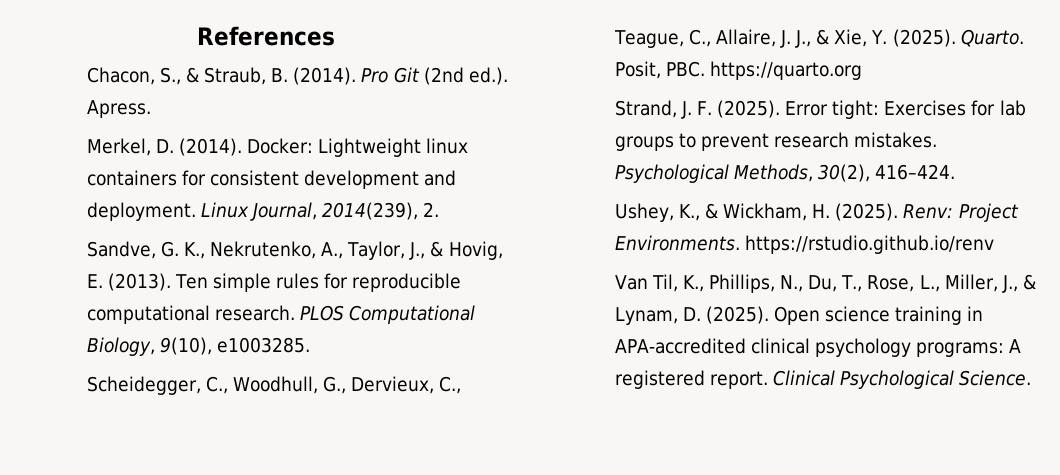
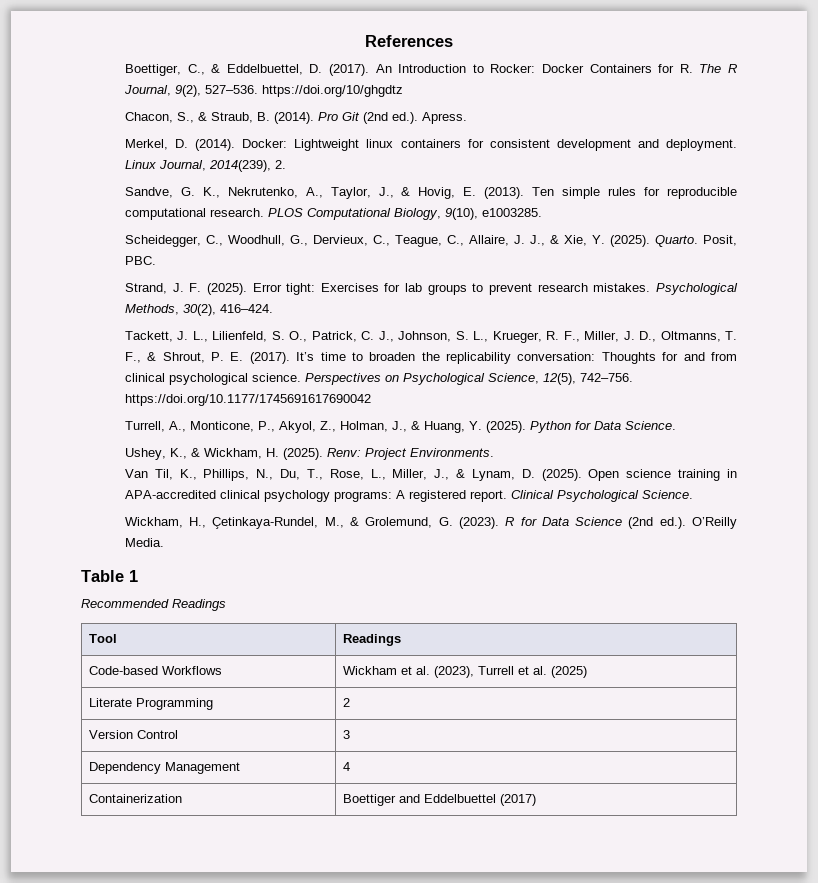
(335, 36) none -> [124,64,737,76] [123,85,403,97] // Boettiger, C., & Eddelbuettel, D. (2017). An Introduction to Rocker: Docker Containers for R. The R Journal, 9(2), 527–536. https://doi.org/10/ghgdtz
[709,61,862,80] https://quarto.org -> (156, 260) none
(955, 172) none -> [124,331,737,343] [124,352,737,364] [124,373,633,385] [124,394,371,406] [124,421,676,433] // Tackett, J. L., Lilienfeld, S. O., Patrick, C. J., Johnson, S. L., Krueger, R. F., Miller, J. D., Oltmanns, T. F., & Shrout, P. E. (2017). It’s time to broaden the replicability conversation: Thoughts for and from clinical psychological science. Perspectives on Psychological Science, 12(5), 742–756. https://doi.org/10.1177/1745691617690042 // Turrell, A., Monticone, P., Akyol, Z., Holman, J., & Huang, Y. (2025). Python for Data Science.
[744,235,994,254] https://rstudio.github.io/renv -> (494, 452) none
(1032, 378) none -> [124,517,737,529] [124,538,164,547] [81,570,138,582] [81,599,226,611] [88,634,117,643] [342,634,401,646] [88,666,222,675] [342,666,587,678] [88,698,213,710] [342,698,350,707] [88,730,178,739] [342,730,350,739] [88,762,240,774] [342,762,350,771] [88,794,182,803] [342,794,536,806] // Wickham, H., Çetinkaya-Rundel, M., & Grolemund, G. (2023). R for Data Science (2nd ed.). O’Reilly Media. // Table 1 // Recommended Readings // Tool | Readings // Code-based Workflows | Wickham et al. (2023), Turrell et al. (2025) // Literate Programming | 2 // Version Control | 3 // Dependency Management | 4 // Containerization | Boettiger and Eddelbuettel (2017)

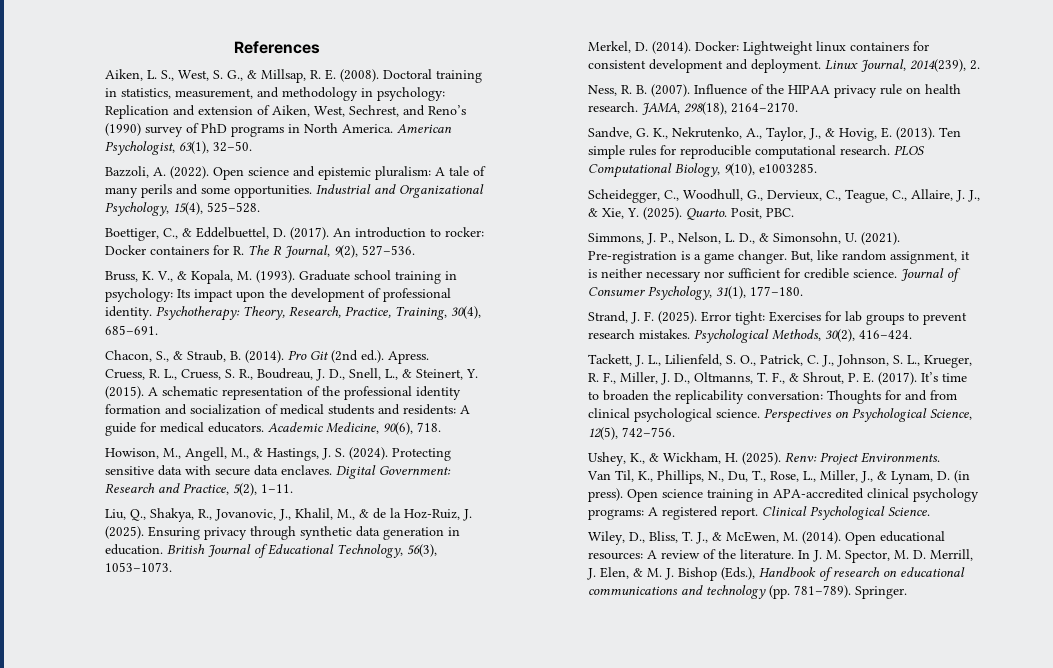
(453, 41) none -> [105,69,483,83] [105,87,446,101] [105,105,467,119] [105,123,453,137] [105,141,253,155] [105,166,487,180] [105,184,485,198] [105,202,261,216] // Aiken, L. S., West, S. G., & Millsap, R. E. (2008). Doctoral training in statistics, measurement, and methodology in psychology: Replication and extension of Aiken, West, Sechrest, and Reno’s (1990) survey of PhD programs in North America. American Psychologist, 63(1), 32–50. // Bazzoli, A. (2022). Open science and epistemic pluralism: A tale of many perils and some opportunities. Industrial and Organizational Psychology, 15(4), 525–528.
[398,64,652,73] Introduction to Rocker: Docker Containers -> [355,227,485,238] [105,245,210,255] introduction to rocker: Docker containers
[261,85,403,97] https://doi.org/10/ghgdtz -> [105,270,458,284] [105,288,452,302] [105,306,482,321] [105,325,159,335] // Bruss, K. V., & Kopala, M. (1993). Graduate school training in psychology: Its impact upon the development of professional identity. Psychotherapy: Theory, Research, Practice, Training, 30(4), 685–691.
(467, 118) none -> [105,368,479,381] [105,386,462,400] [105,404,471,415] [105,422,442,436] [105,447,452,461] [105,465,452,479] [105,483,294,496] [105,508,473,522] [105,526,461,540] [105,544,438,558] [105,562,173,572] // Cruess, R. L., Cruess, S. R., Boudreau, J. D., Snell, L., & Steinert, Y. (2015). A schematic representation of the professional identity formation and socialization of medical students and residents: A guide for medical educators. Academic Medicine, 90(6), 718. // Howison, M., Angell, M., & Hastings, J. S. (2024). Protecting sensitive data with secure data enclaves. Digital Government: Research and Practice, 5(2), 1–11. // Liu, Q., Shakya, R., Jovanovic, J., Khalil, M., & de la Hoz-Ruiz, J. (2025). Ensuring privacy through synthetic data generation in education. British Journal of Educational Technology, 56(3), 1053–1073.
(286, 164) none -> [588,84,962,98] [588,102,799,115] // Ness, R. B. (2007). Influence of the HIPAA privacy rule on health research. JAMA, 298(18), 2164–2170.
(156, 260) none -> [588,232,901,245] [588,250,971,264] [588,268,962,282] [588,286,804,300] // Simmons, J. P., Nelson, L. D., & Simonsohn, U. (2021). Pre-registration is a game changer. But, like random assignment, it is neither necessary nor sufficient for credible science. Journal of Consumer Psychology, 31(1), 177–180.
[124,394,371,406] [124,421,676,433] https://doi.org/10.1177/1745691617690042 // Turrell, A., Monticone, P., Akyol, Z., Holman, J., & Huang, Y. (2025). Python for Data Science. -> (676, 432) none
[541,469,582,481] (2025). -> [954,470,971,483] [588,488,624,502] (in press).
[124,517,737,529] [124,538,164,547] [81,570,138,582] [81,599,226,611] [88,634,117,643] [342,634,401,646] [88,666,222,675] [342,666,587,678] [88,698,213,710] [342,698,350,707] [88,730,178,739] [342,730,350,739] [88,762,240,774] [342,762,350,771] [88,794,182,803] [342,794,536,806] Wickham, H., Çetinkaya-Rundel, M., & Grolemund, G. (2023). R for Data Science (2nd ed.). O’Reilly Media. // Table 1 // Recommended Readings // Tool | Readings // Code-based Workflows | Wickham et al. (2023), Turrell et al. (2025) // Literate Programming | 2 // Version Control | 3 // Dependency Management | 4 // Containerization | Boettiger and Eddelbuettel (2017) -> [588,531,946,545] [588,549,974,563] [587,567,966,581] [588,585,908,599] Wiley, D., Bliss, T. J., & McEwen, M. (2014). Open educational resources: A review of the literature. In J. M. Spector, M. D. Merrill, J. Elen, & M. J. Bishop (Eds.), Handbook of research on educational communications and technology (pp. 781–789). Springer.

